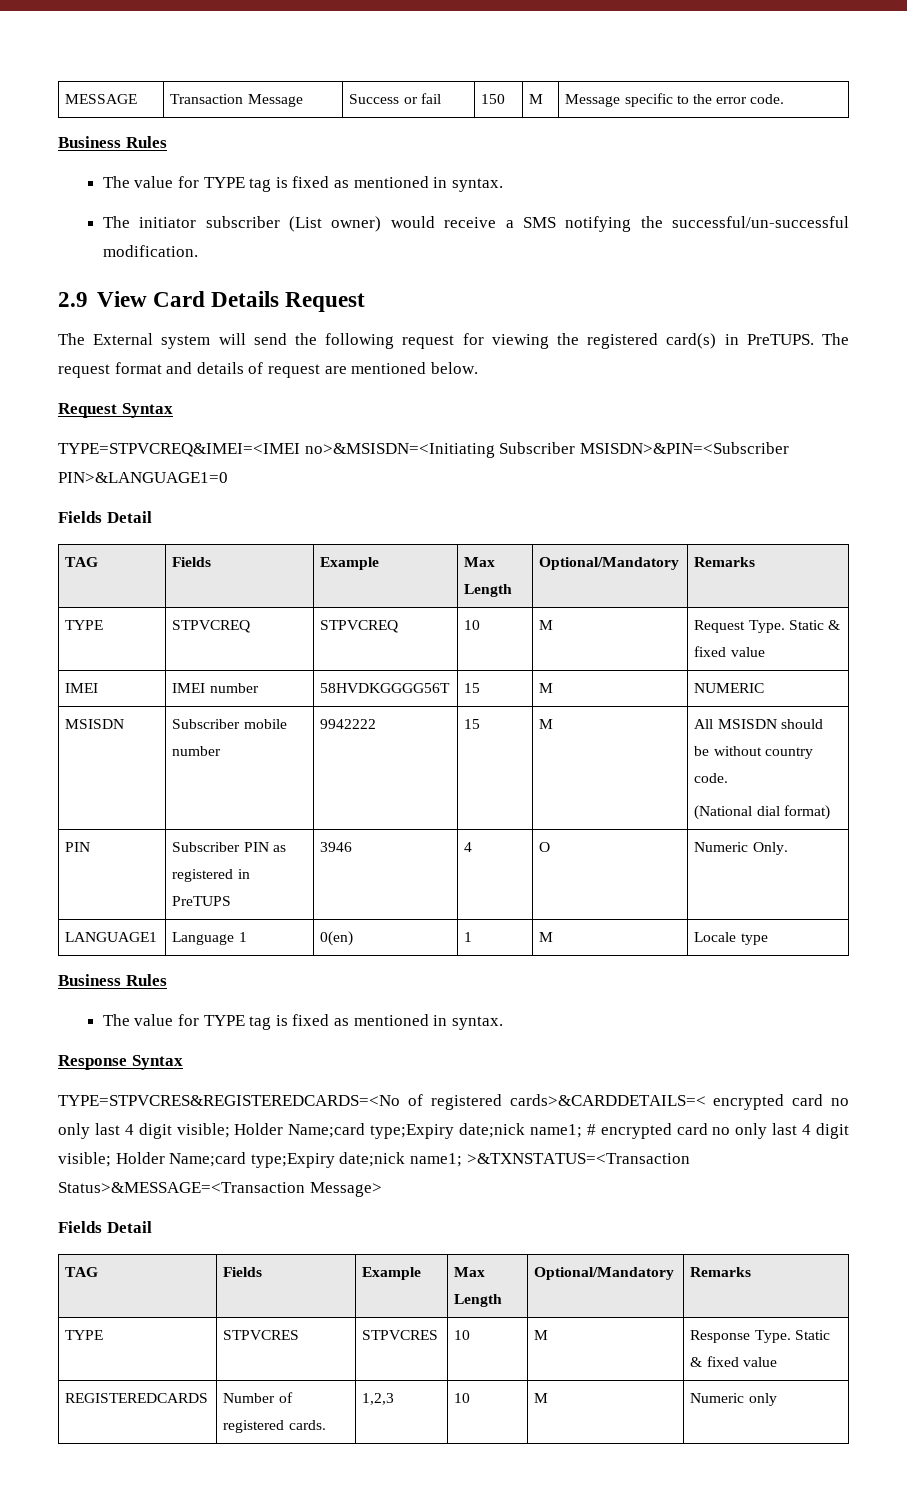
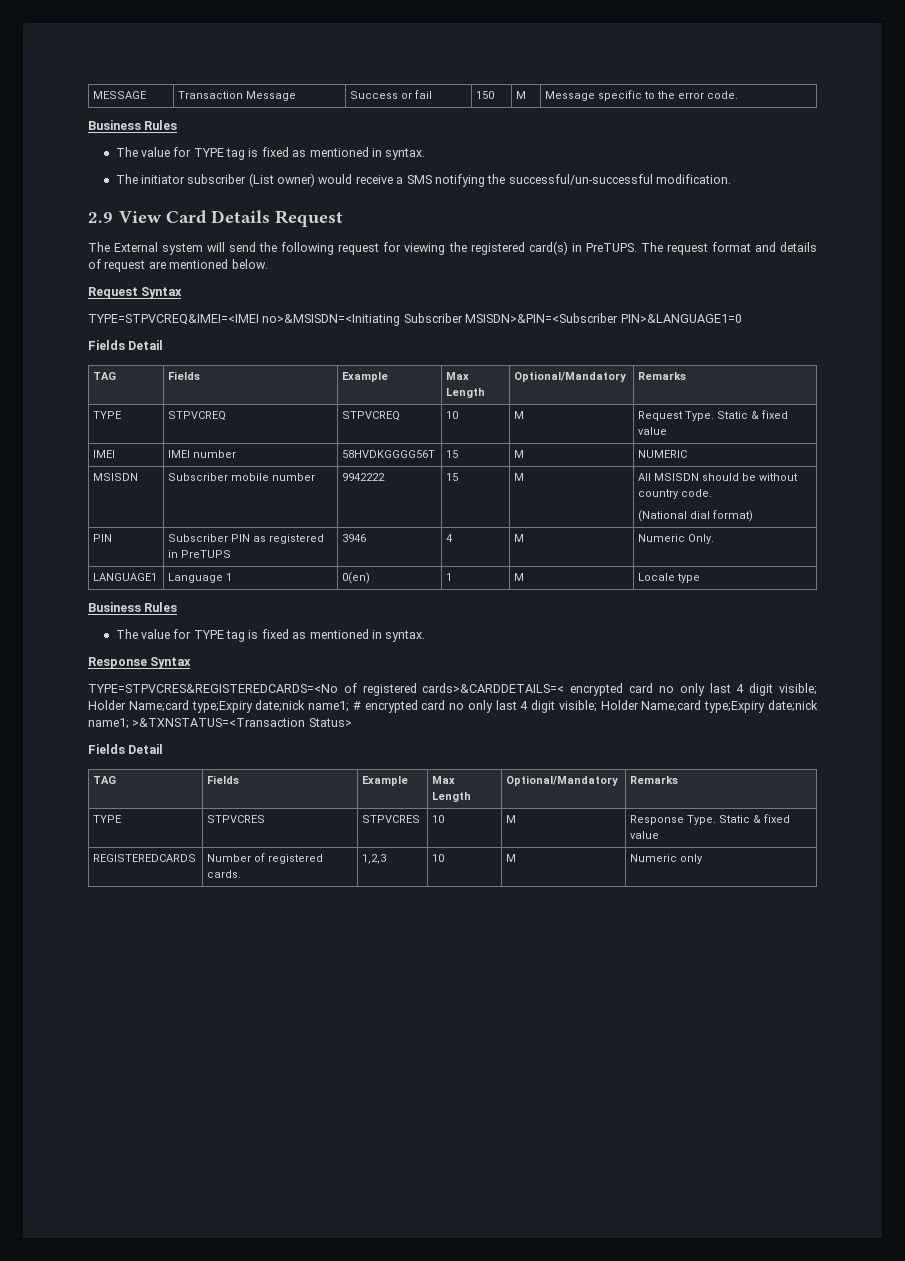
[539,842,551,852] O -> [514,534,525,542] M
[58,1182,382,1197] Status>&MESSAGE=<Transaction Message> -> [308,718,352,727] Status>

